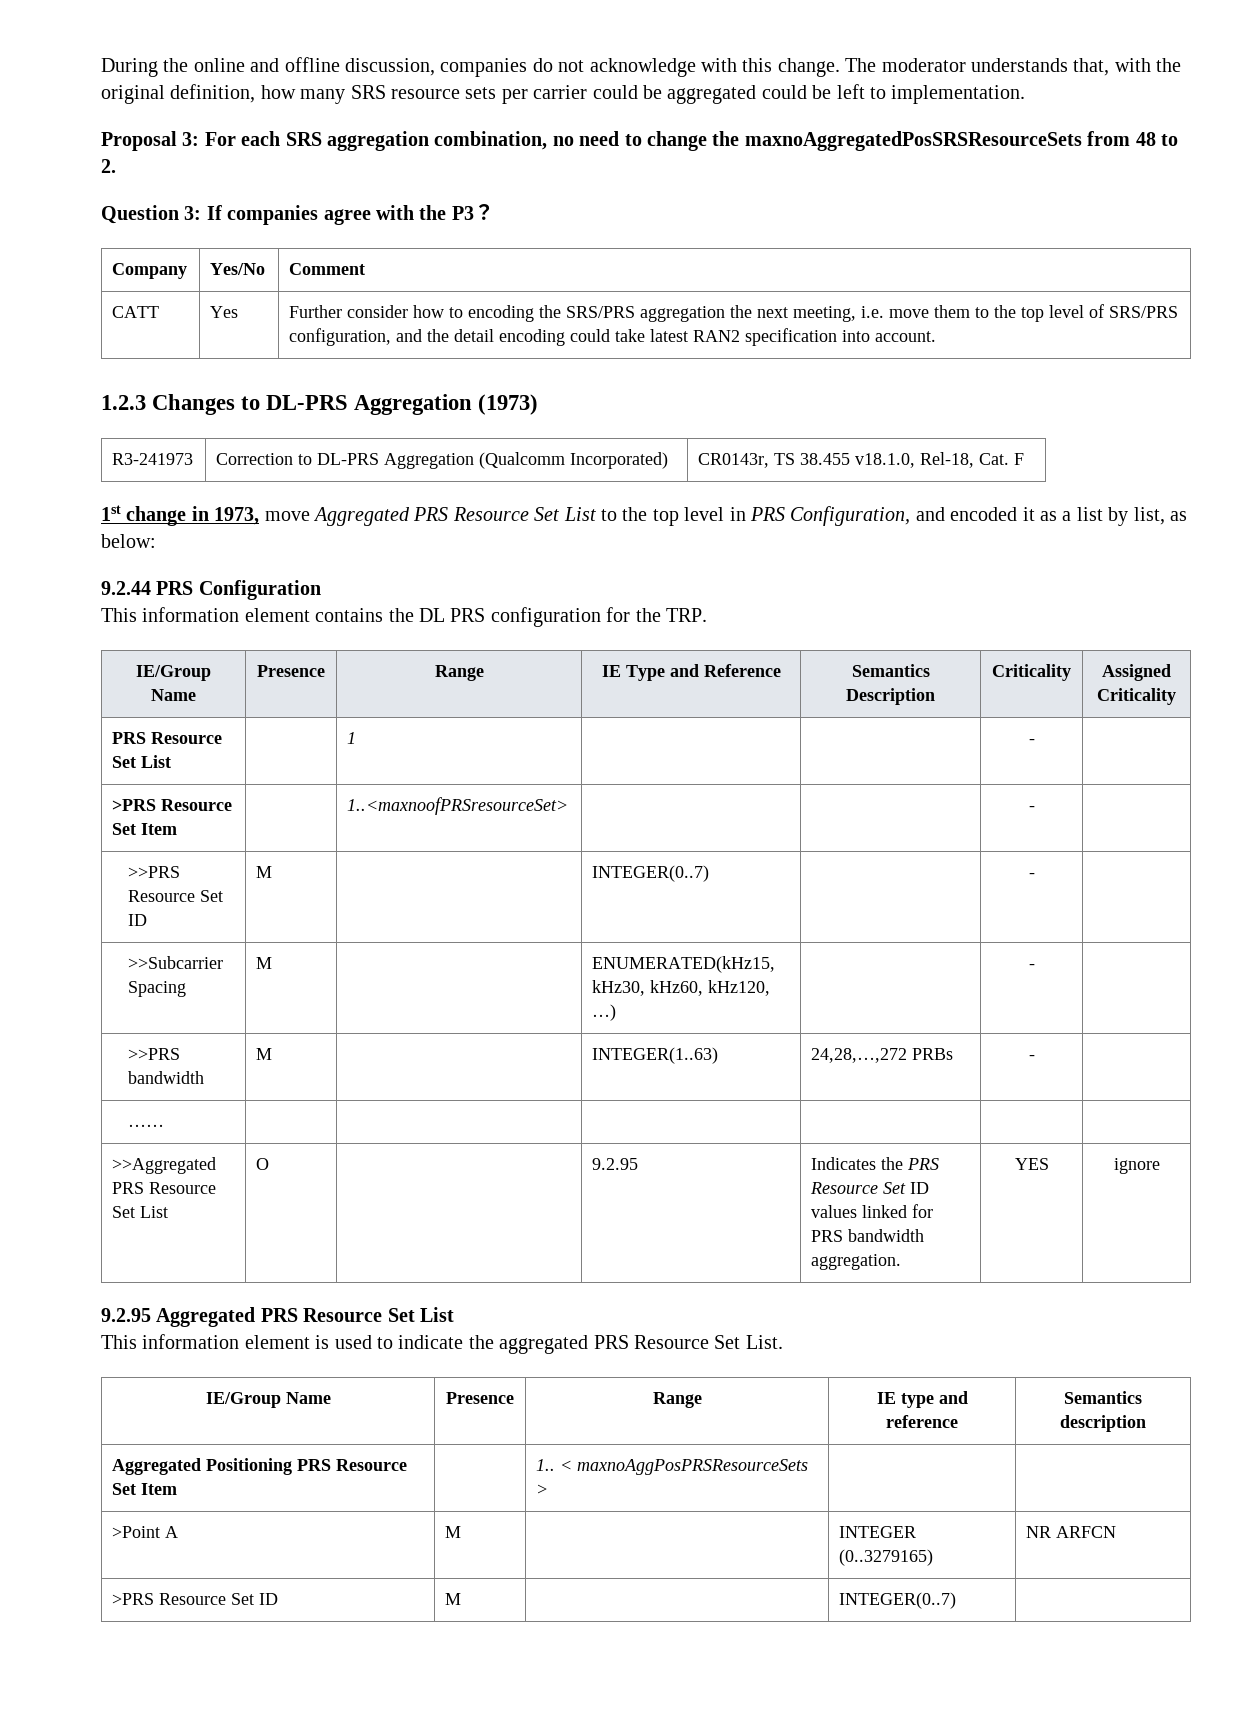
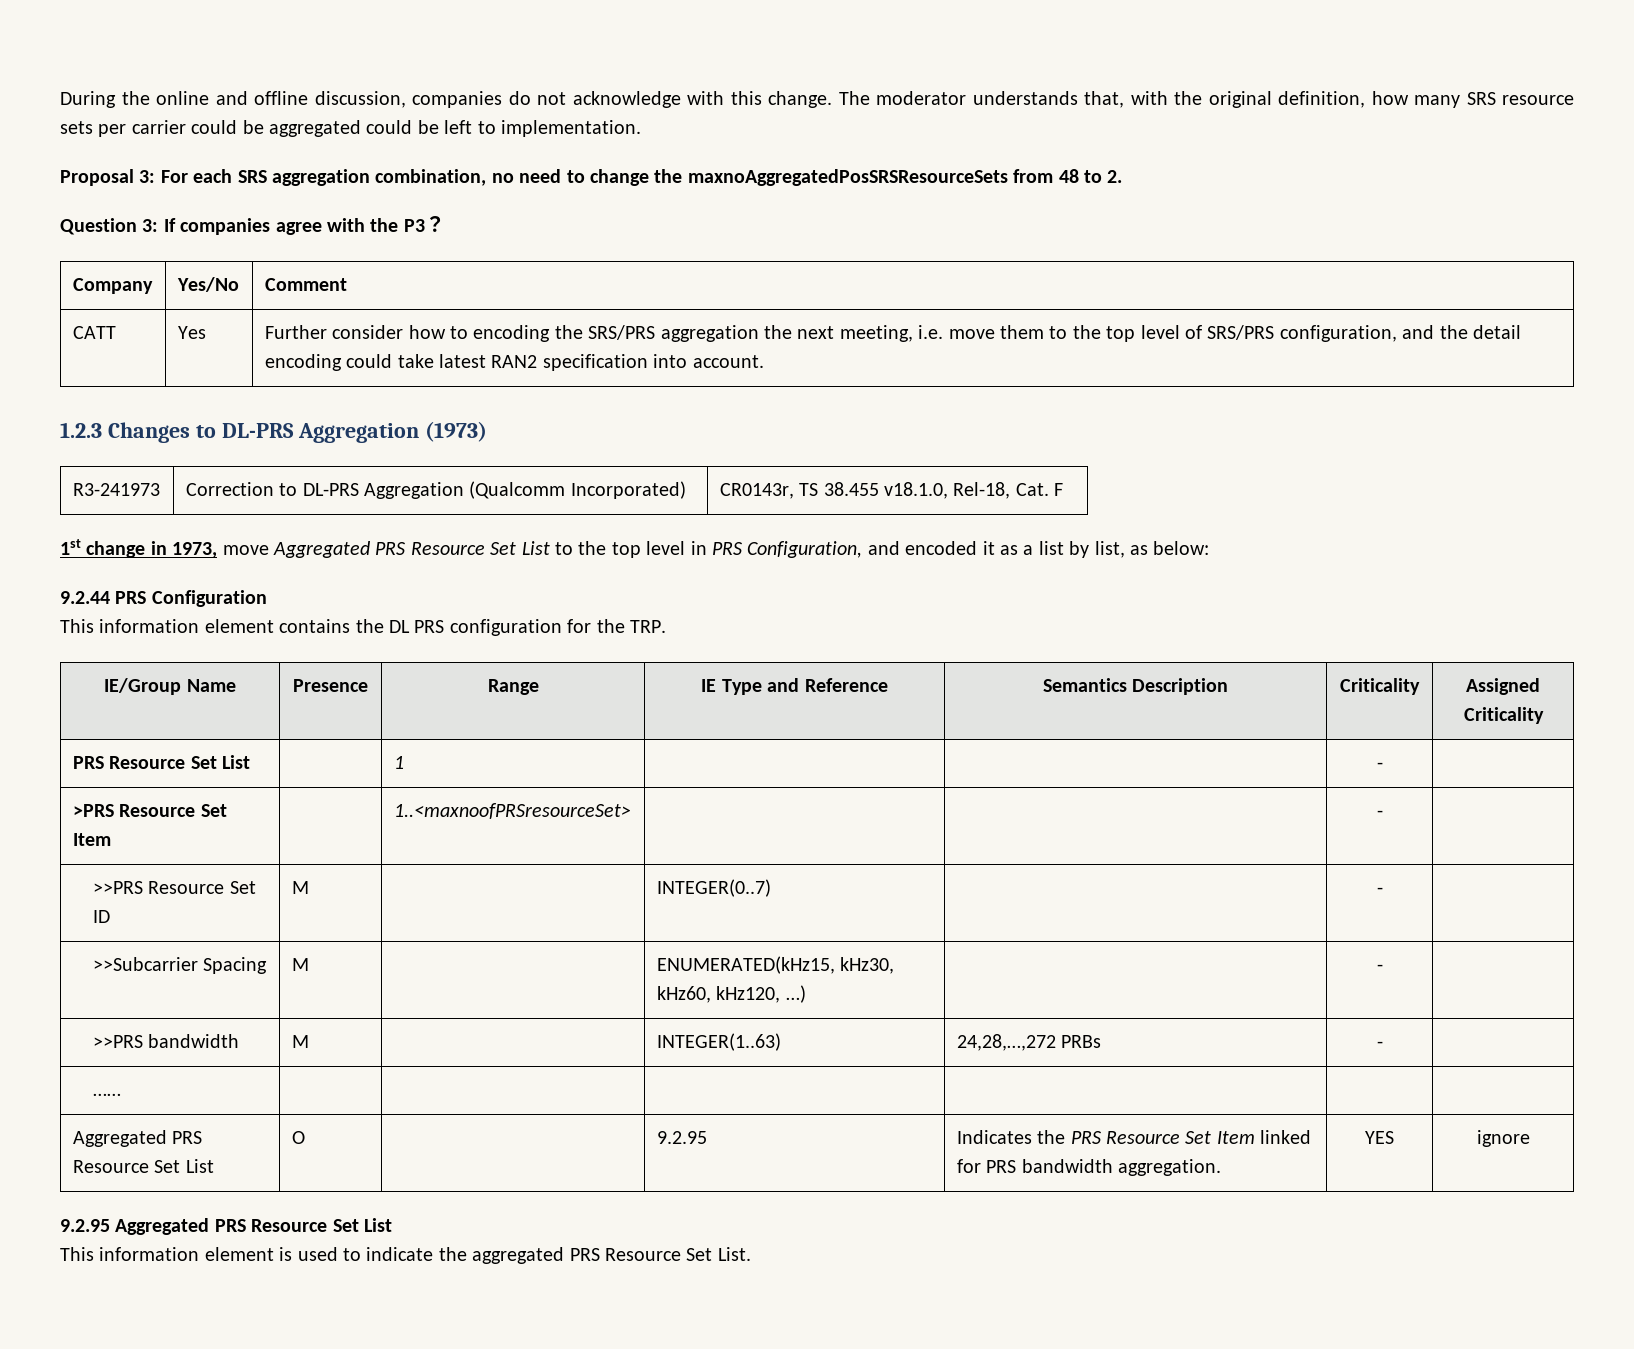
[112,1157,217,1174] >>Aggregated -> [72,1130,167,1147] Aggregated
[910,1182,930,1194] [811,1205,858,1218] ID values -> [1216,1131,1255,1144] Item
[205,1392,331,1408] [446,1392,514,1404] [652,1392,702,1408] [876,1391,968,1408] [886,1415,958,1428] [1064,1391,1142,1404] [1060,1415,1146,1432] [112,1458,408,1475] [112,1483,178,1495] [536,1459,809,1475] [536,1484,549,1495] [112,1526,179,1538] [445,1526,462,1538] [839,1526,917,1538] [839,1549,934,1566] [1026,1526,1117,1538] [112,1593,279,1605] [445,1593,462,1605] [839,1592,957,1609] // IE/Group Name | Presence | Range | IE type and reference | Semantics description // Aggregated Positioning PRS Resource Set Item | | 1.. < maxnoAggPosPRSResourceSets > | | // >Point A | M | | INTEGER (0..3279165) | NR ARFCN // >PRS Resource Set ID | M | | INTEGER(0..7) | -> (751, 1254) none

